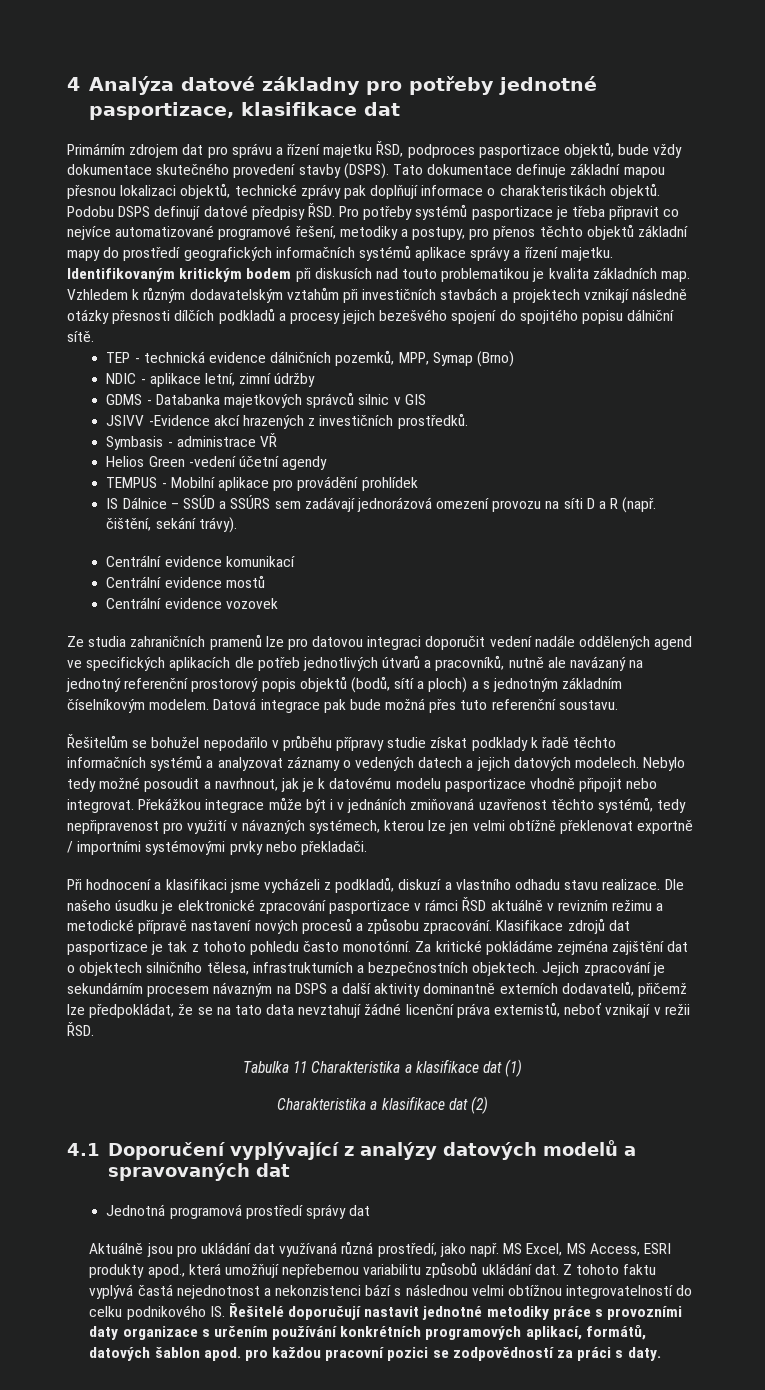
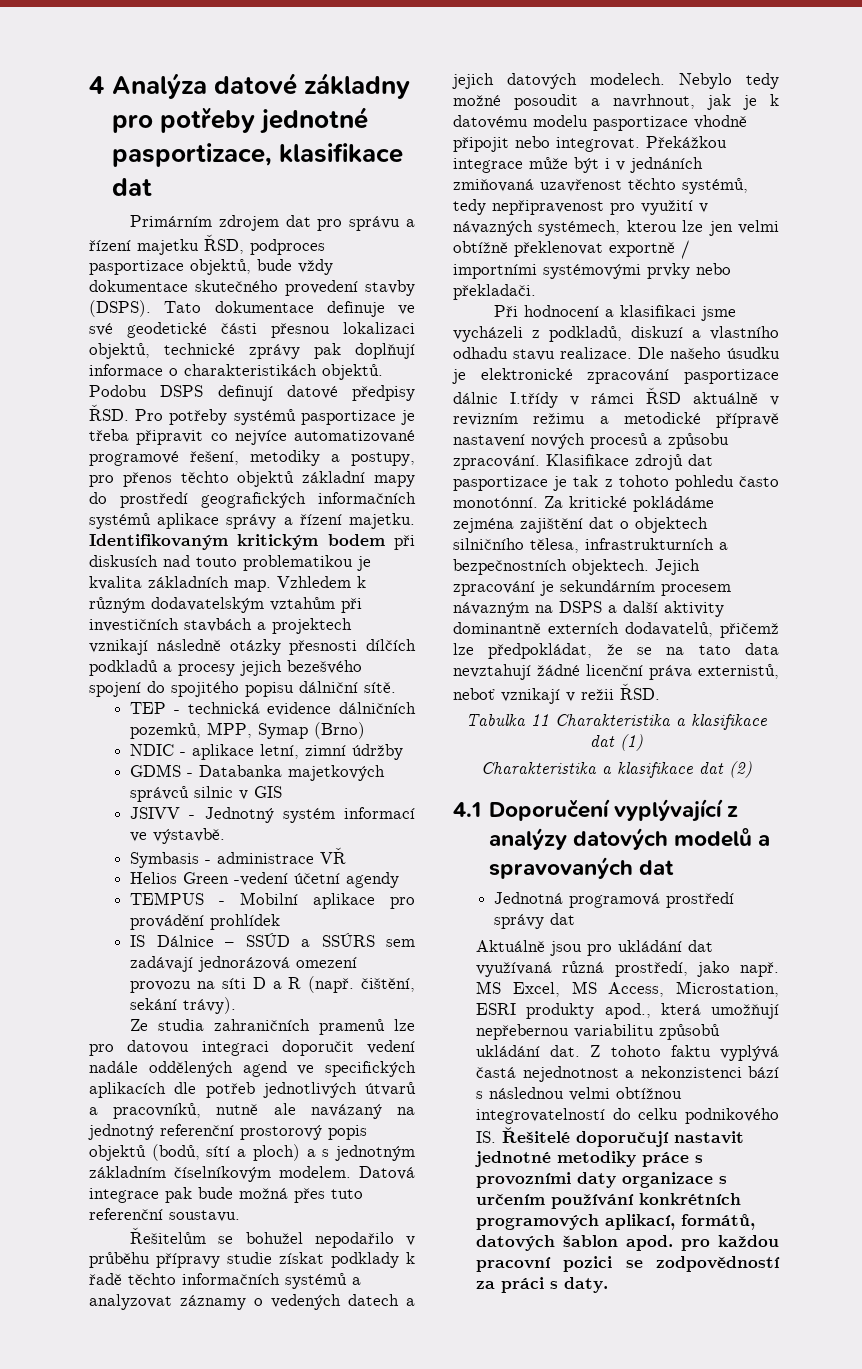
[570,163,665,178] základní mapou -> [398,305,415,315] [89,322,257,338] ve své geodetické části
[148,413,468,429] -Evidence akcí hrazených z investičních prostředků. -> [189,807,415,823] [130,828,226,844] - Jednotný systém informací ve výstavbě.
[106,555,295,567] [106,575,265,588] [106,597,278,609] // Centrální evidence komunikací // Centrální evidence mostů // Centrální evidence vozovek -> (237, 1005) none
(410, 907) none -> [453,392,558,408] dálnic I.třídy
(640, 1249) none -> [676,981,779,997] Microstation,

